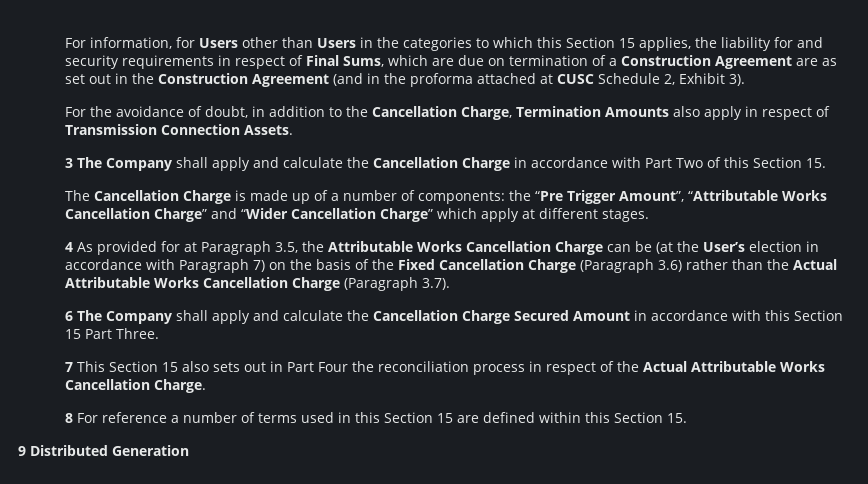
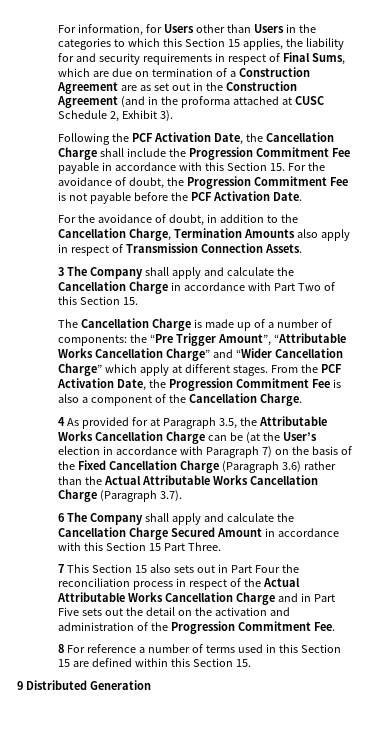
(745, 80) none -> [58,132,335,145] [58,147,351,160] [58,162,326,174] [58,176,349,189] [58,191,303,204] // Following the PCF Activation Date, the Cancellation Charge shall include the Progression Commitment Fee payable in accordance with this Section 15. For the avoidance of doubt, the Progression Commitment Fee is not payable before the PCF Activation Date.
(649, 215) none -> [271,364,343,373] [57,378,342,391] [58,393,303,406] From the PCF Activation Date, the Progression Commitment Fee is also a component of the Cancellation Charge.
[153,379,206,393] Charge. -> [236,592,336,605] [58,607,291,616] [58,621,336,634] Charge and in Part Five sets out the detail on the activation and administration of the Progression Commitment Fee.

